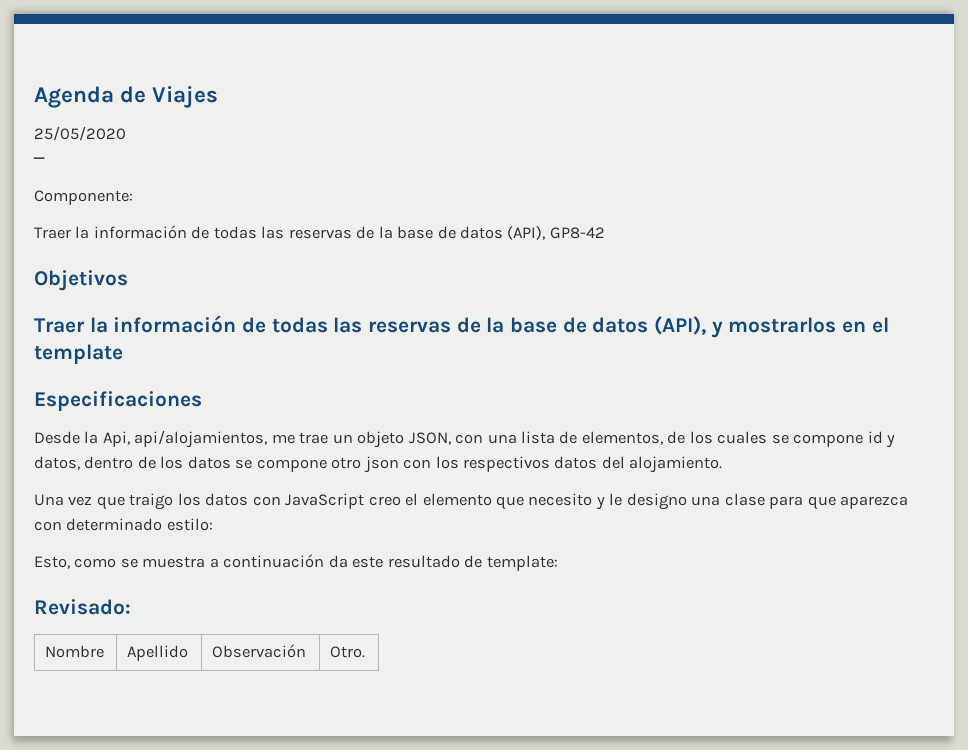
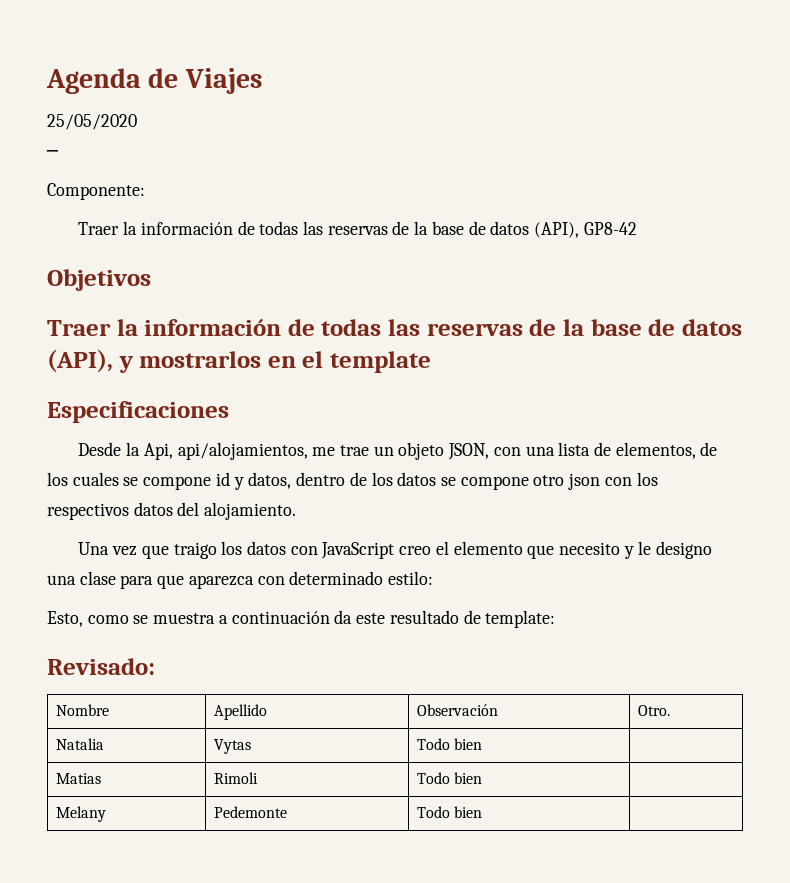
(366, 652) none -> [56,738,105,750] [214,739,252,754] [417,738,483,750] [56,773,102,784] [214,772,259,784] [417,772,483,784] [56,806,107,822] [214,806,288,818] [417,806,483,818] // Natalia | Vytas | Todo bien | // Matias | Rimoli | Todo bien | // Melany | Pedemonte | Todo bien |

